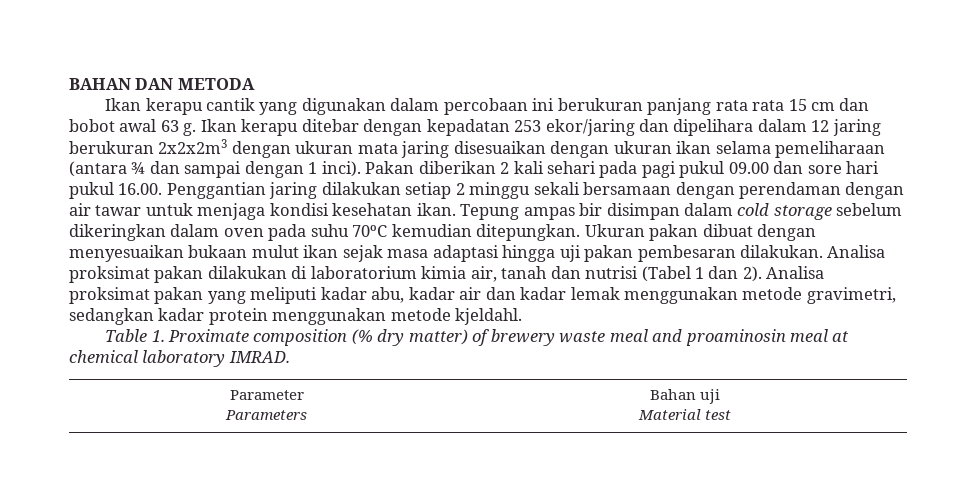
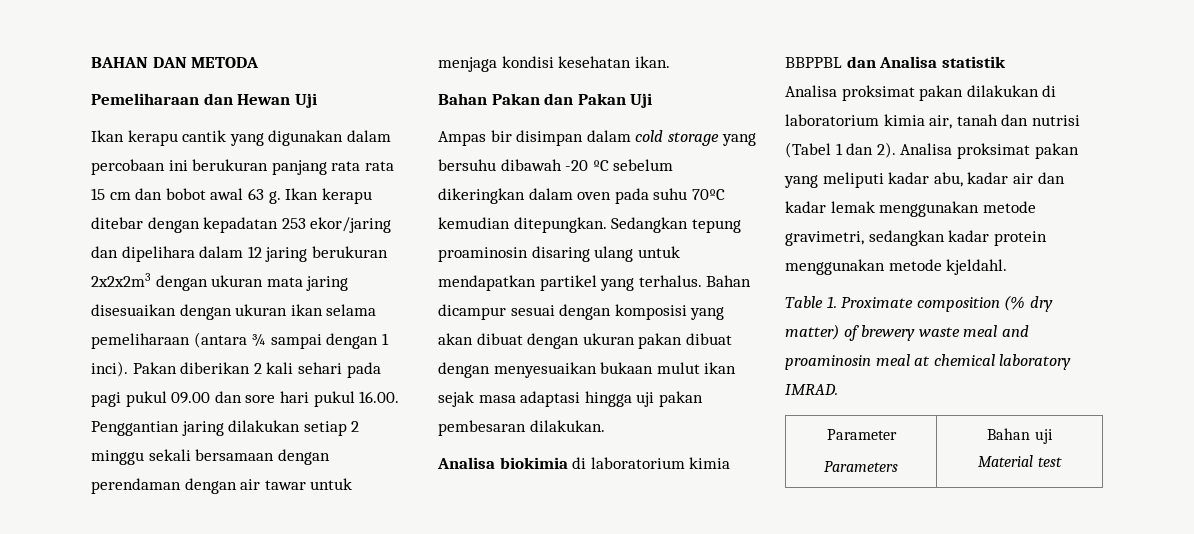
(255, 84) none -> [91,93,317,108] // Pemeliharaan dan Hewan Uji
[149,161,180,174] dan -> (267, 340) none
[460,204,575,220] Tepung ampas -> [438,93,653,108] [438,131,486,146] // Bahan Pakan dan Pakan Uji // Ampas
(832, 212) none -> [721,133,756,146] [438,159,609,171] yang bersuhu dibawah -20 ºC
[584,224,645,237] Ukuran -> [611,217,741,233] [438,246,680,262] [438,275,752,291] [438,304,725,320] [438,333,635,349] Sedangkan tepung proaminosin disaring ulang untuk mendapatkan partikel yang terhalus. Bahan dicampur sesuai dengan komposisi yang akan dibuat dengan ukuran
(824, 251) none -> [437,457,731,469] [785,56,1006,68] // Analisa biokimia di laboratorium kimia BBPPBL dan Analisa statistik //

